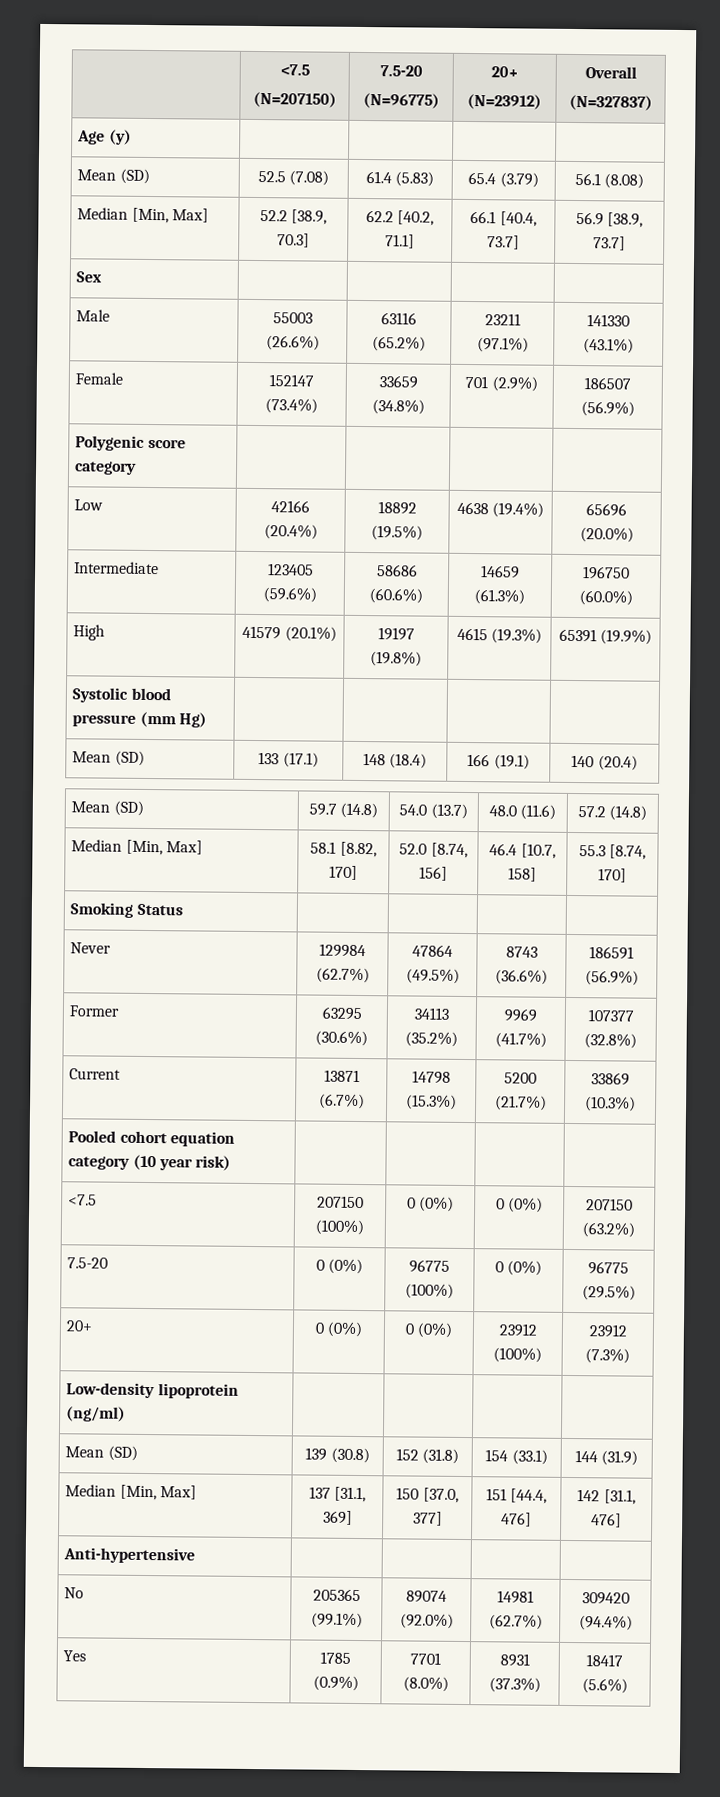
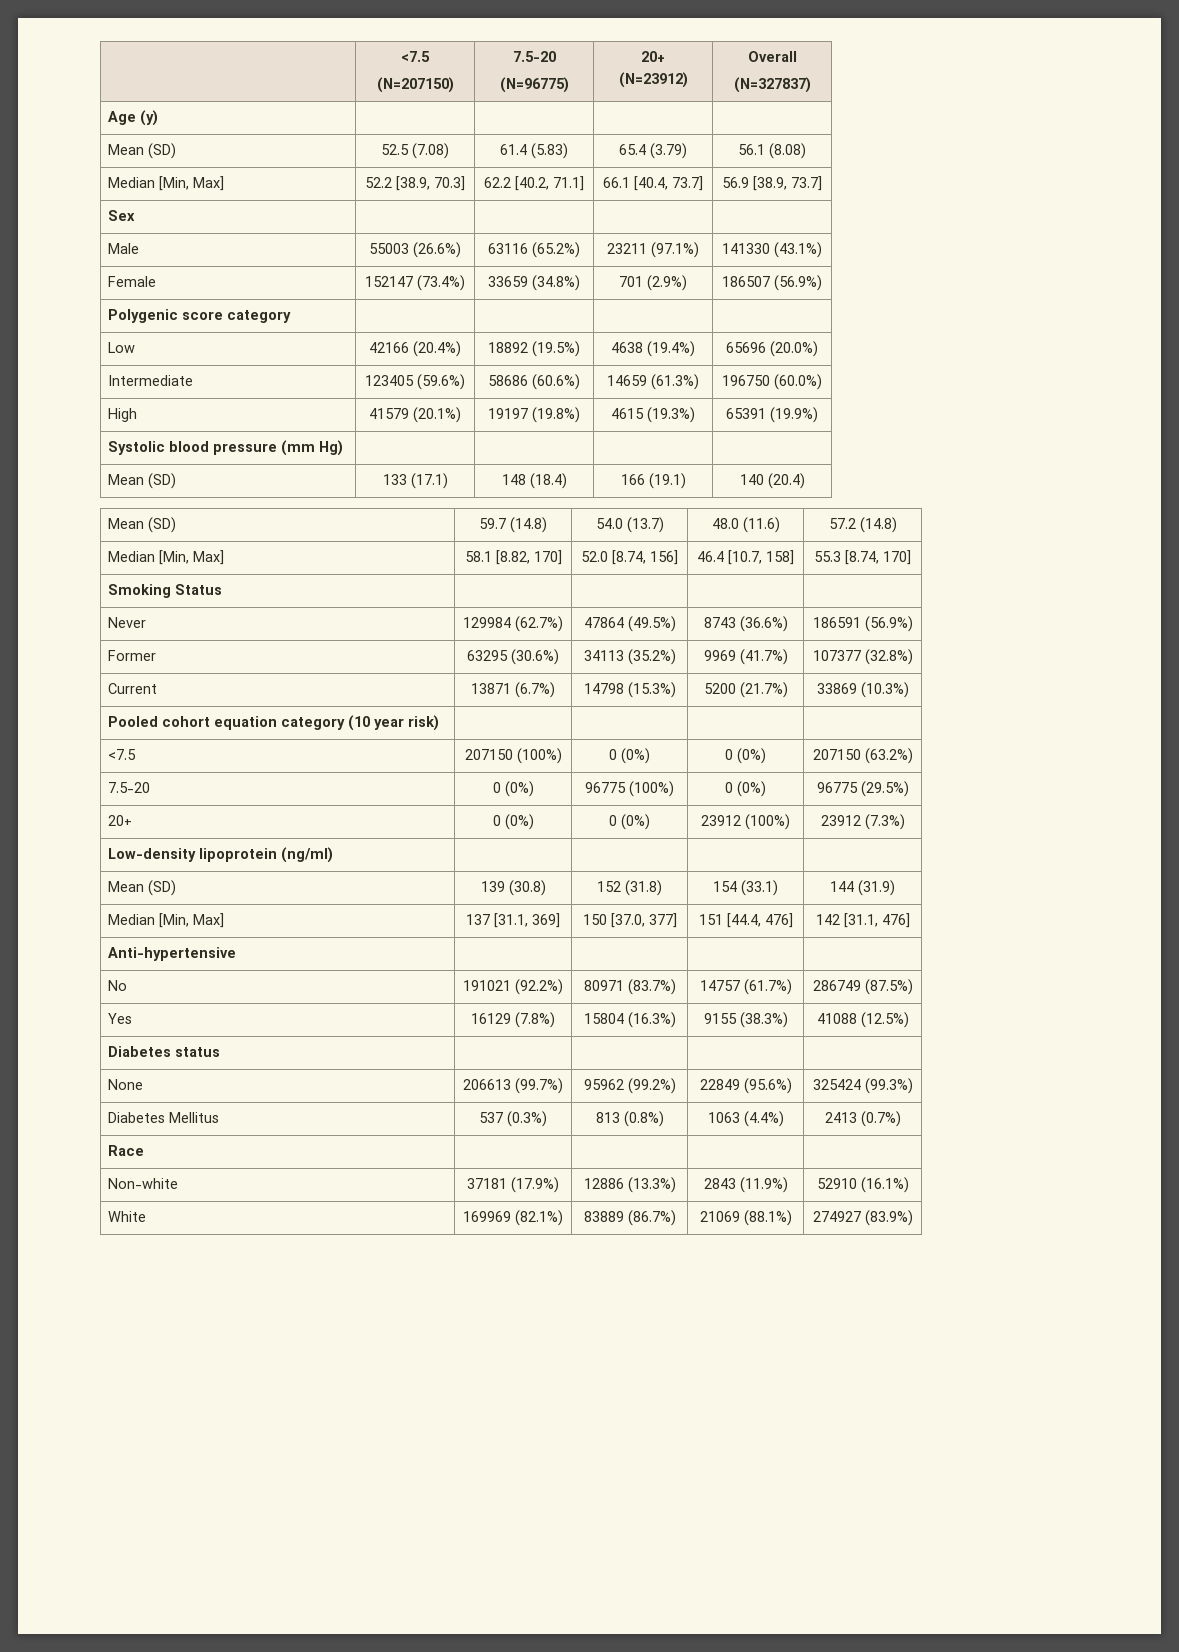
[312,1588,361,1602] [310,1612,363,1629] [406,1590,447,1603] [399,1613,454,1629] [497,1590,534,1604] [488,1614,543,1630] [581,1592,630,1605] [578,1615,633,1631] [63,1650,87,1662] [320,1651,351,1664] [312,1675,359,1692] [410,1652,441,1665] [402,1676,449,1692] [499,1653,530,1667] [488,1677,541,1693] [586,1654,623,1667] [581,1678,628,1694] 205365 (99.1%) | 89074 (92.0%) | 14981 (62.7%) | 309420 (94.4%) // Yes | 1785 (0.9%) | 7701 (8.0%) | 8931 (37.3%) | 18417 (5.6%) -> [463,979,563,995] [583,979,676,995] [699,979,792,995] [812,979,913,995] [107,1013,132,1024] [471,1012,555,1028] [583,1012,676,1028] [703,1012,788,1028] [816,1012,909,1028] [107,1046,220,1057] [107,1079,143,1090] [463,1078,563,1094] [583,1078,676,1094] [699,1078,792,1094] [812,1078,913,1094] [107,1112,219,1123] [479,1111,547,1127] [595,1111,664,1127] [707,1111,784,1127] [824,1111,901,1127] [107,1145,144,1156] [107,1178,178,1189] [467,1177,559,1193] [583,1177,676,1193] [703,1177,788,1193] [816,1177,909,1193] [107,1211,146,1222] [463,1210,563,1226] [583,1210,676,1226] [699,1210,792,1226] [812,1210,913,1226] 191021 (92.2%) | 80971 (83.7%) | 14757 (61.7%) | 286749 (87.5%) // Yes | 16129 (7.8%) | 15804 (16.3%) | 9155 (38.3%) | 41088 (12.5%) // Diabetes status | | | | // None | 206613 (99.7%) | 95962 (99.2%) | 22849 (95.6%) | 325424 (99.3%) // Diabetes Mellitus | 537 (0.3%) | 813 (0.8%) | 1063 (4.4%) | 2413 (0.7%) // Race | | | | // Non-white | 37181 (17.9%) | 12886 (13.3%) | 2843 (11.9%) | 52910 (16.1%) // White | 169969 (82.1%) | 83889 (86.7%) | 21069 (88.1%) | 274927 (83.9%)

